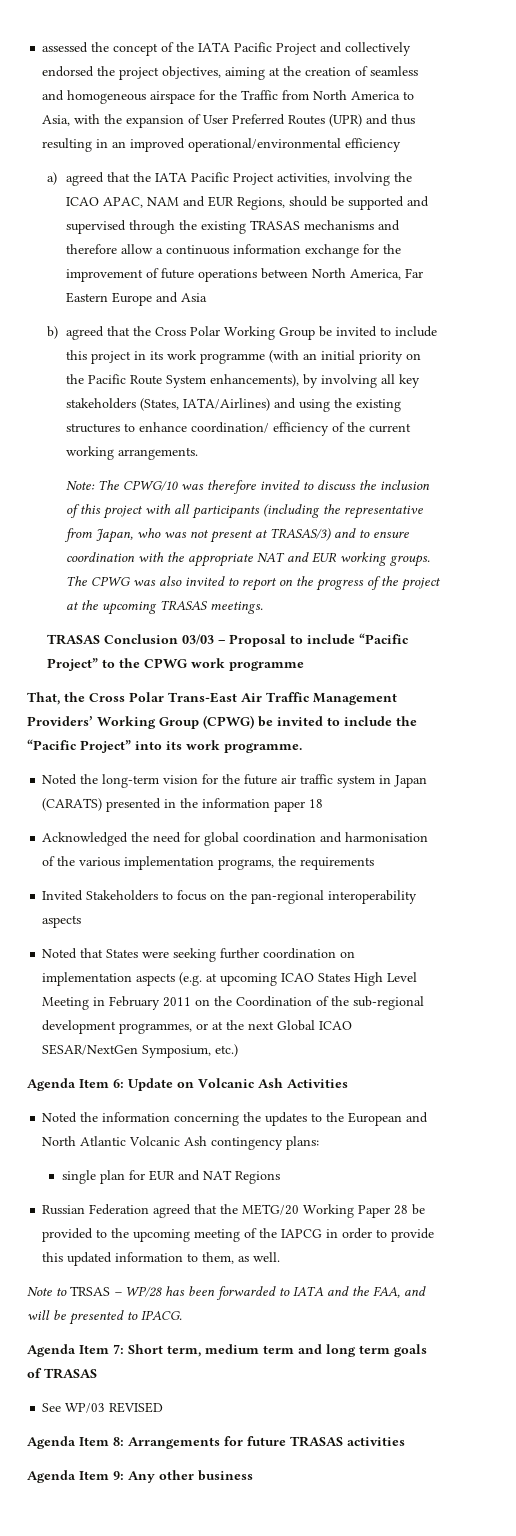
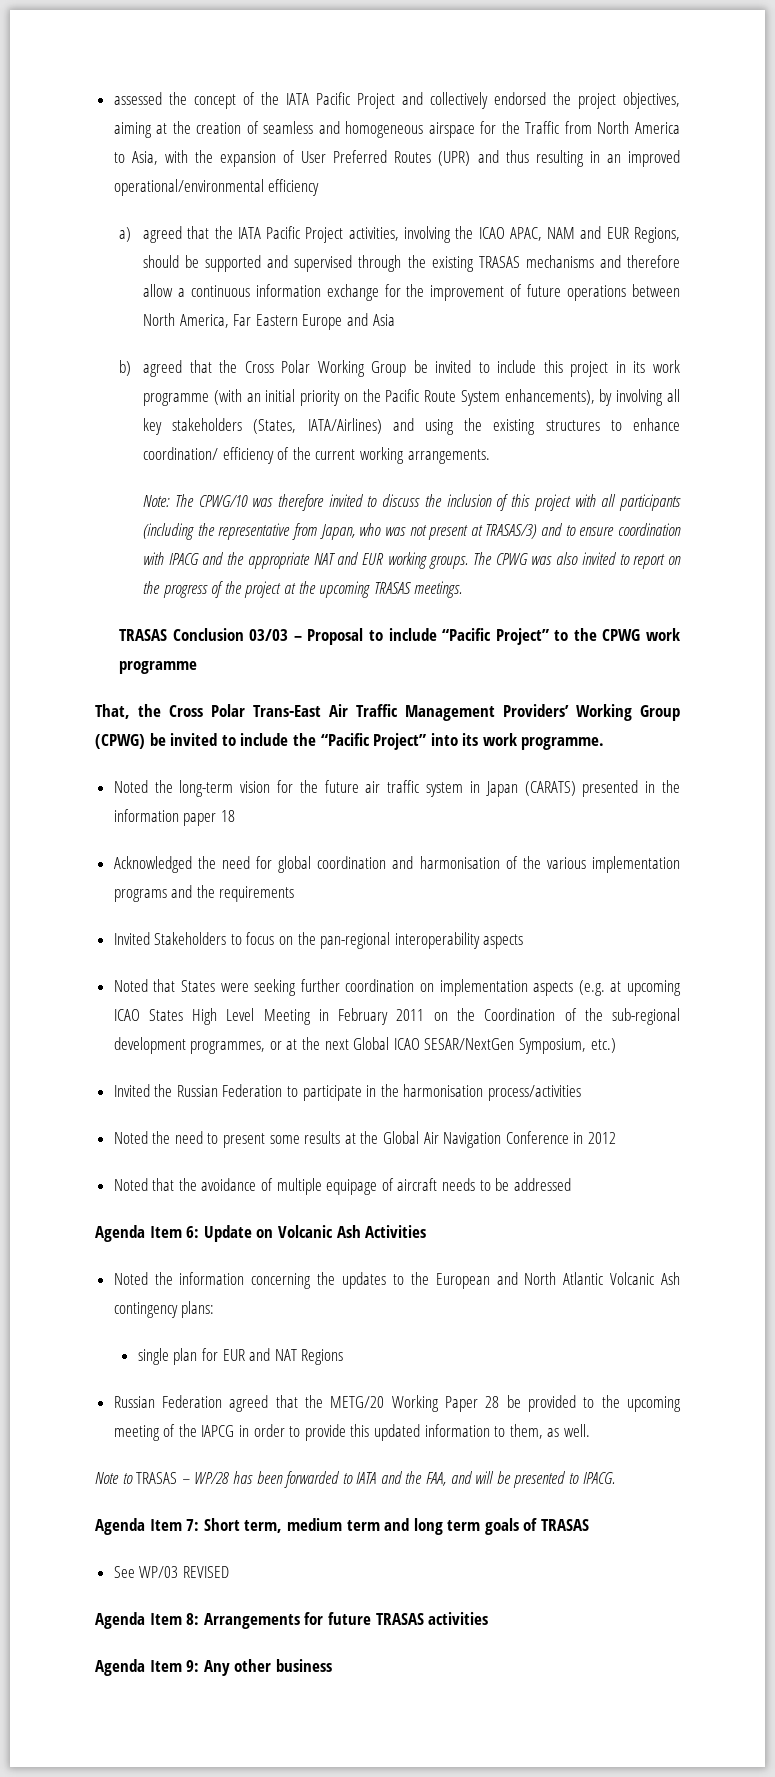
(165, 557) none -> [168,552,224,565] IPACG and
[218,859,275,870] programs, -> [113,885,193,902] programs and
(239, 1050) none -> [113,1084,582,1101] [113,1131,616,1148] [113,1178,571,1195] // Invited the Russian Federation to participate in the harmonisation process/activities // Noted the need to present some results at the Global Air Navigation Conference in 2012 // Noted that the avoidance of multiple equipage of aircraft needs to be addressed
[70,1286,110,1296] TRSAS -> [136,1472,178,1484] TRASAS

